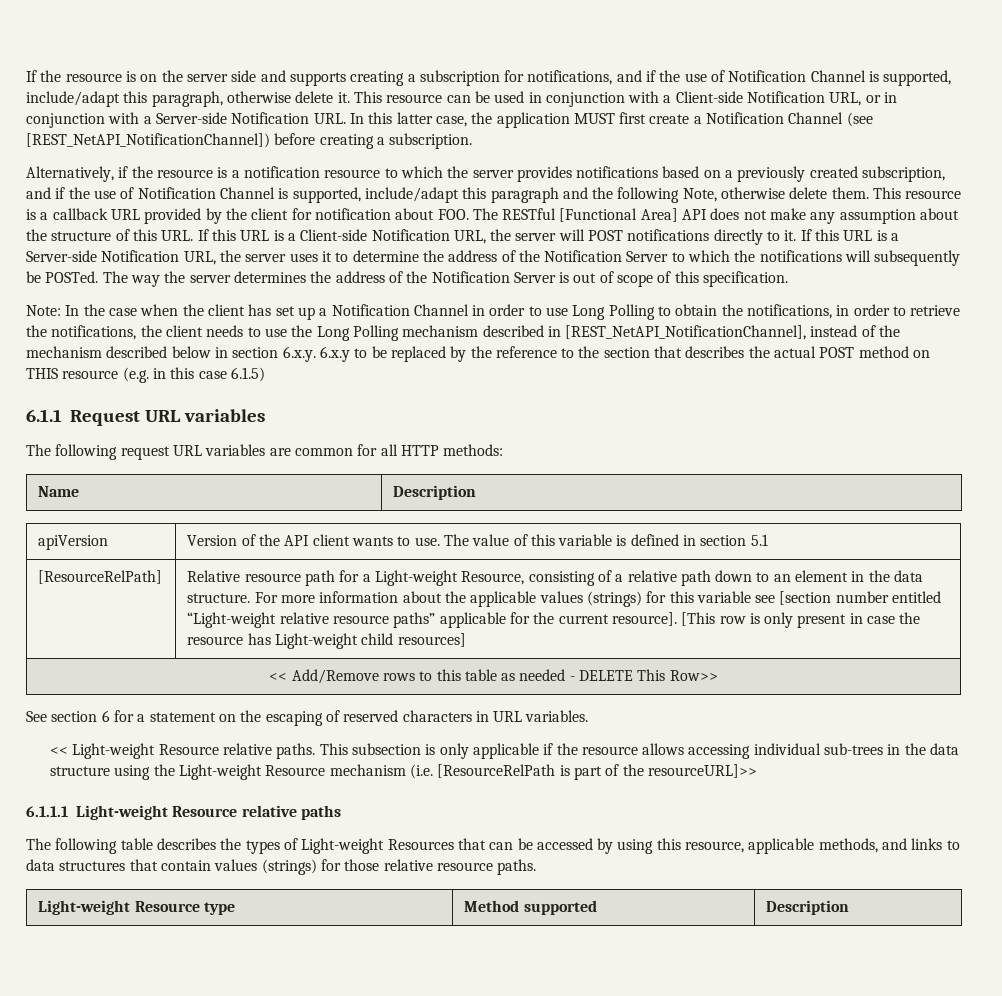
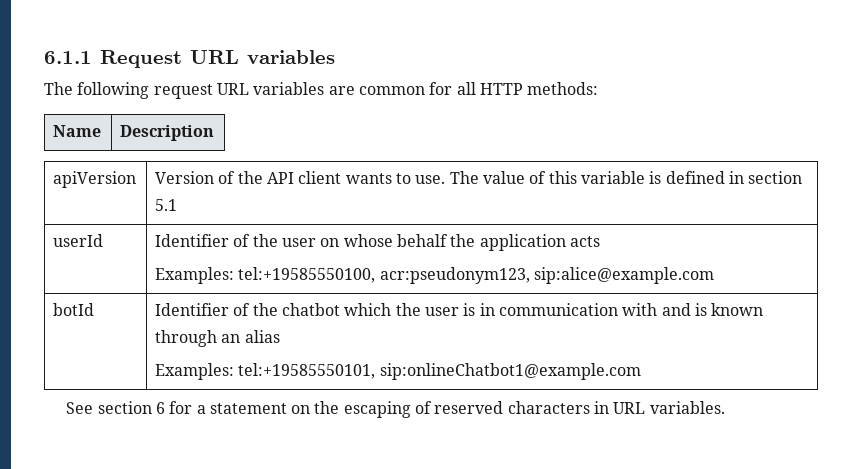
[26,70,952,86] [26,91,898,107] [26,112,873,128] [26,133,473,149] [26,166,946,182] [26,187,962,203] [26,208,960,224] [26,229,900,245] [26,250,961,266] [26,271,789,287] [26,304,961,320] [26,325,901,341] [26,346,931,362] [26,367,265,383] If the resource is on the server side and supports creating a subscription for notifications, and if the use of Notification Channel is supported, include/adapt this paragraph, otherwise delete it. This resource can be used in conjunction with a Client-side Notification URL, or in conjunction with a Server-side Notification URL. In this latter case, the application MUST first create a Notification Channel (see [REST_NetAPI_NotificationChannel]) before creating a subscription. // Alternatively, if the resource is a notification resource to which the server provides notifications based on a previously created subscription, and if the use of Notification Channel is supported, include/adapt this paragraph and the following Note, otherwise delete them. This resource is a callback URL provided by the client for notification about FOO. The RESTful [Functional Area] API does not make any assumption about the structure of this URL. If this URL is a Client-side Notification URL, the server will POST notifications directly to it. If this URL is a Server-side Notification URL, the server uses it to determine the address of the Notification Server to which the notifications will subsequently be POSTed. The way the server determines the address of the Notification Server is out of scope of this specification. // Note: In the case when the client has set up a Notification Channel in order to use Long Polling to obtain the notifications, in order to retrieve the notifications, the client needs to use the Long Polling mechanism described in [REST_NetAPI_NotificationChannel], instead of the mechanism described below in section 6.x.y. 6.x.y to be replaced by the reference to the section that describes the actual POST method on THIS resource (e.g. in this case 6.1.5) // -> (44, 57) none
[38,570,163,584] [187,570,924,586] [187,591,942,607] [187,612,921,628] [187,633,466,649] [269,669,718,684] [ResourceRelPath] | Relative resource path for a Light-weight Resource, consisting of a relative path down to an element in the data structure. For more information about the applicable values (strings) for this variable see [section number entitled “Light-weight relative resource paths” applicable for the current resource]. [This row is only present in case the resource has Light-weight child resources] // << Add/Remove rows to this table as needed - DELETE This Row>> -> [53,234,104,247] [155,234,600,251] [155,267,715,284] [53,303,95,316] [155,303,764,316] [155,330,280,347] [155,363,641,380] userId | Identifier of the user on whose behalf the application acts // Examples: tel:+19585550100, acr:pseudonym123, sip:alice@example.com // botId | Identifier of the chatbot which the user is in communication with and is known through an alias // Examples: tel:+19585550101, sip:onlineChatbot1@example.com
[49,743,960,759] [49,764,757,780] [26,805,341,820] [26,838,960,854] [26,859,537,875] [38,900,235,915] [464,900,597,915] [766,900,850,915] // << Light-weight Resource relative paths. This subsection is only applicable if the resource allows accessing individual sub-trees in the data structure using the Light-weight Resource mechanism (i.e. [ResourceRelPath is part of the resourceURL]>> // 6.1.1.1 Light-weight Resource relative paths // The following table describes the types of Light-weight Resources that can be accessed by using this resource, applicable methods, and links to data structures that contain values (strings) for those relative resource paths. // Light-weight Resource type | Method supported | Description -> (725, 407) none

